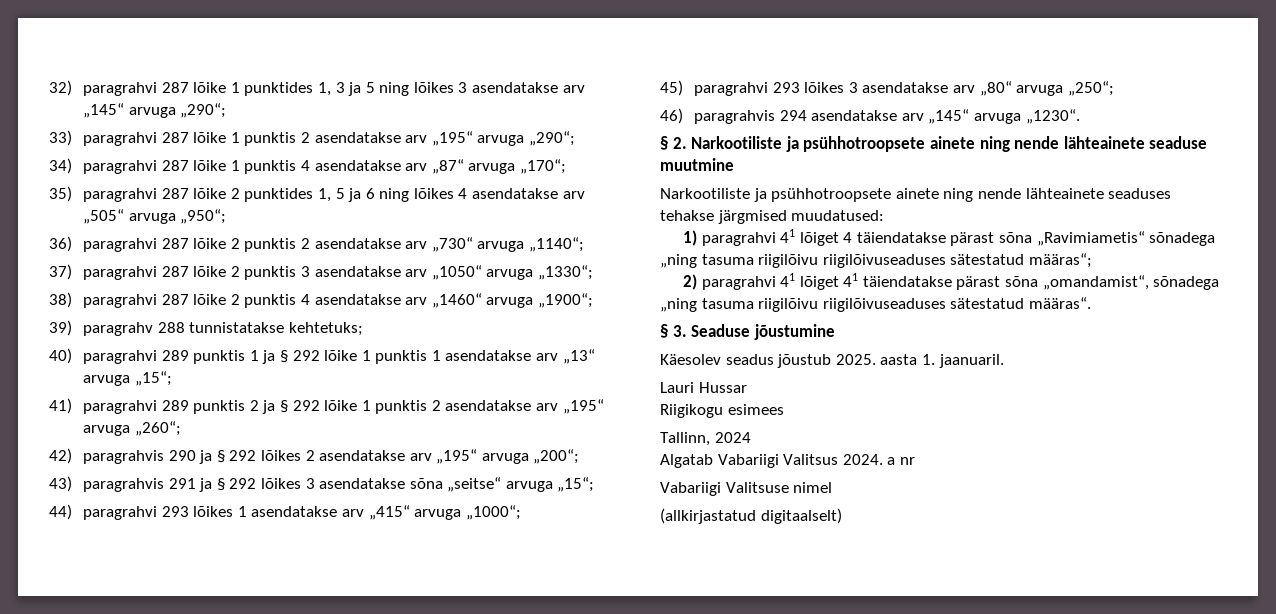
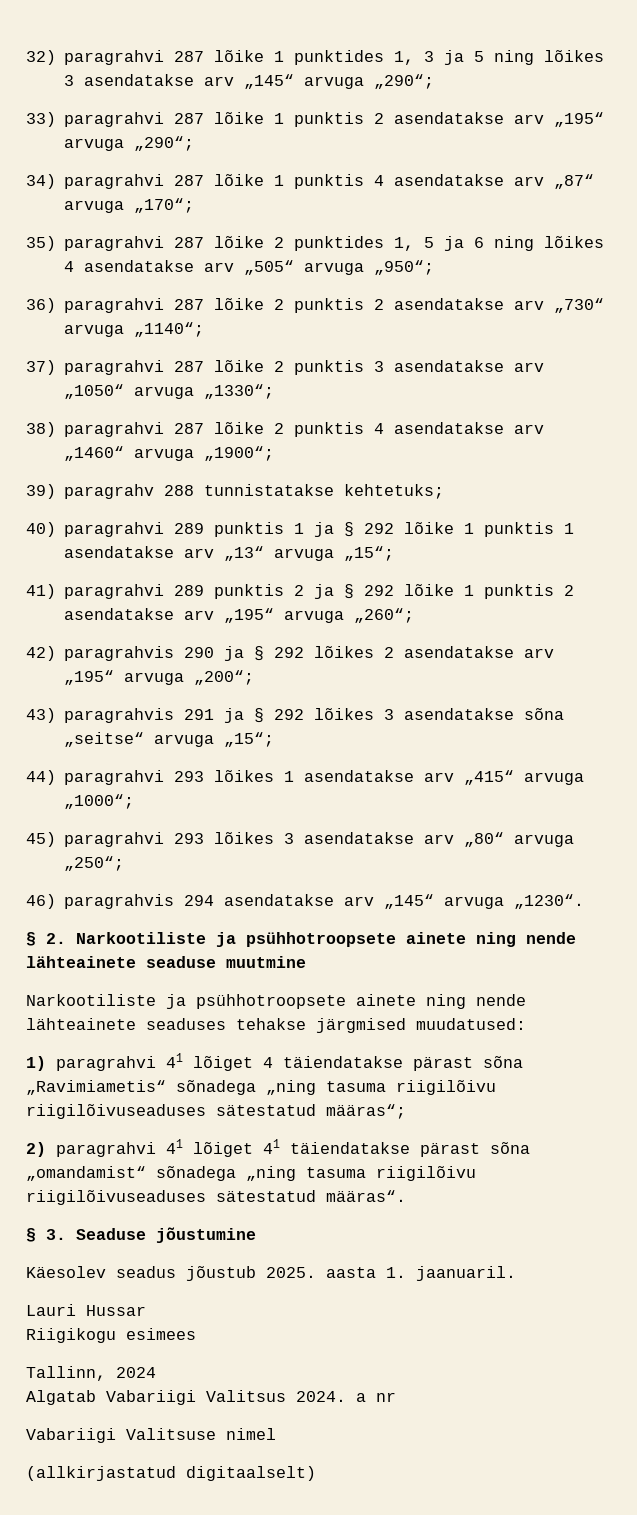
[1042,275,1149,290] „omandamist“, -> [26,1166,146,1181] „omandamist“

